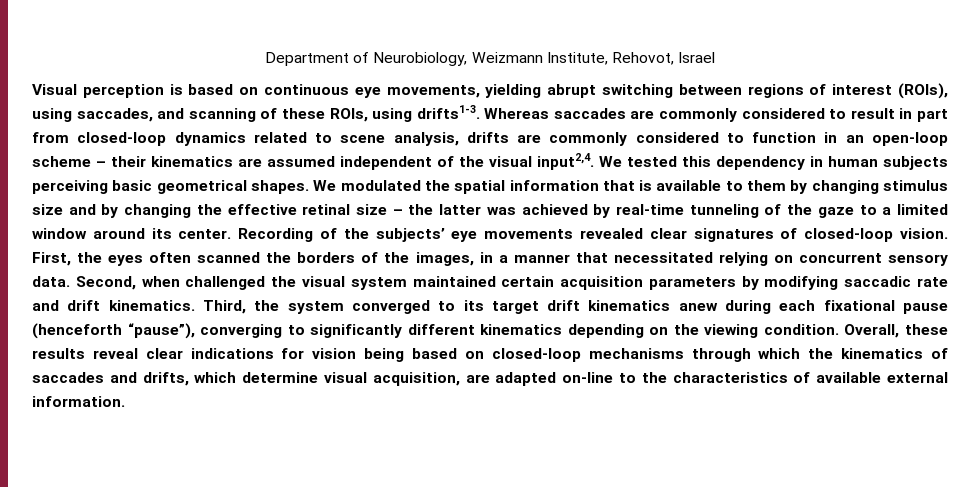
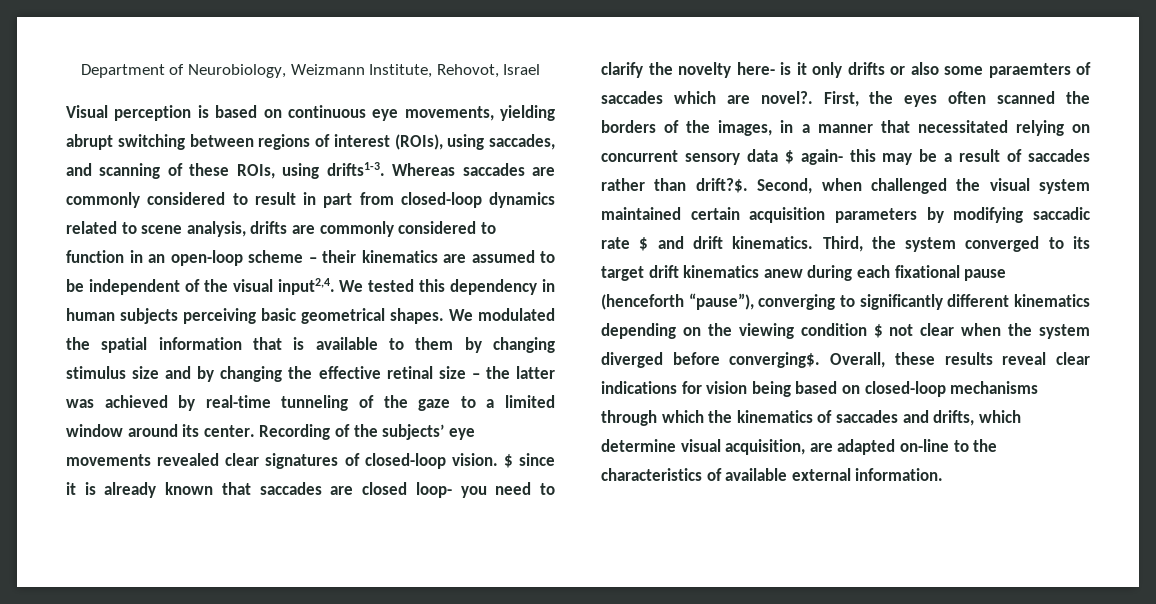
(335, 161) none -> [540,251,555,263] [66,279,84,292] to be
(948, 233) none -> [503,453,555,468] [66,482,556,498] [601,62,1091,78] [601,91,813,104] $ since it is already known that saccades are closed loop- you need to clarify the novelty here- is it only drifts or also some paraemters of saccades which are novel?.
[32,276,70,287] data. -> [746,149,1090,165] [601,178,748,193] data $ again- this may be a result of saccades rather than drift?$.
(949, 282) none -> [639,237,649,251] $
[763,324,839,335] condition. -> [800,323,1090,339] [601,352,821,368] condition $ not clear when the system diverged before converging$.

